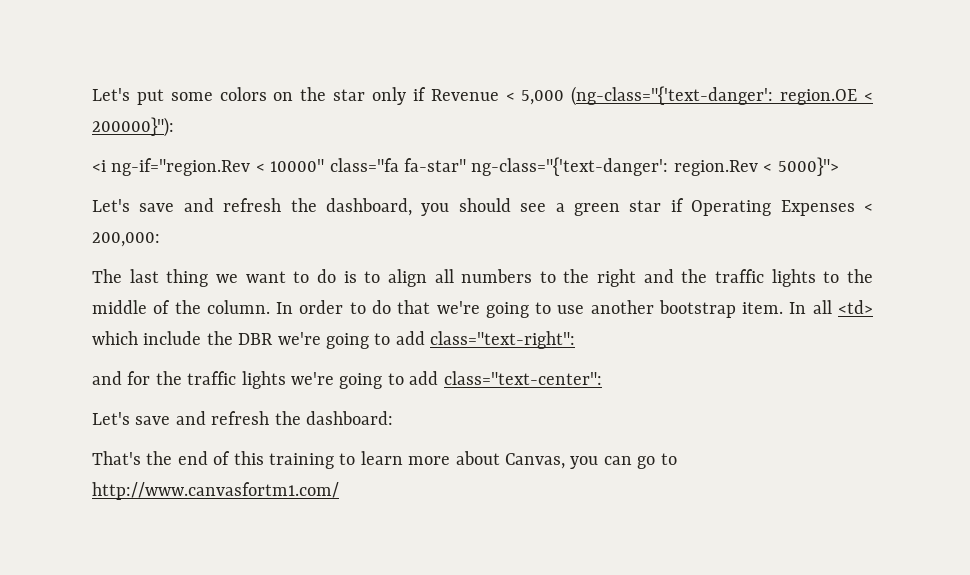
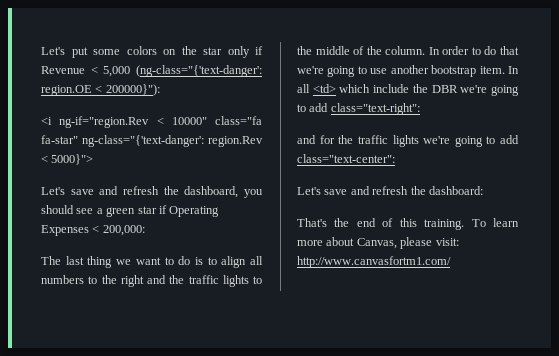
[269,453,356,469] training to -> [424,219,486,230] training. To
[570,453,677,469] you can go to -> [400,237,459,249] please visit:

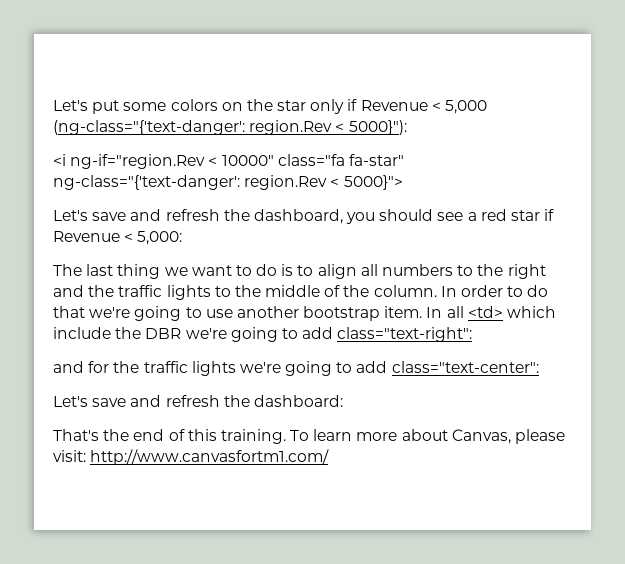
[41,84,160,96] region.OE < 200000}"): -> [249,120,407,135] region.Rev < 5000}"):
[106,207,136,217] green -> [480,209,507,221] red
[169,206,220,217] [41,225,145,236] Operating Expenses < 200,000: -> [53,231,183,245] Revenue < 5,000:

